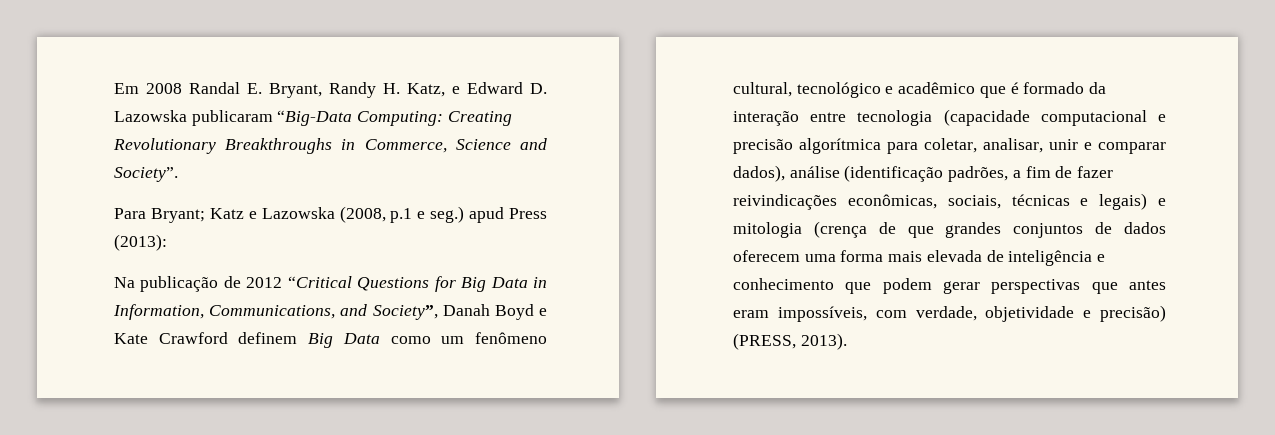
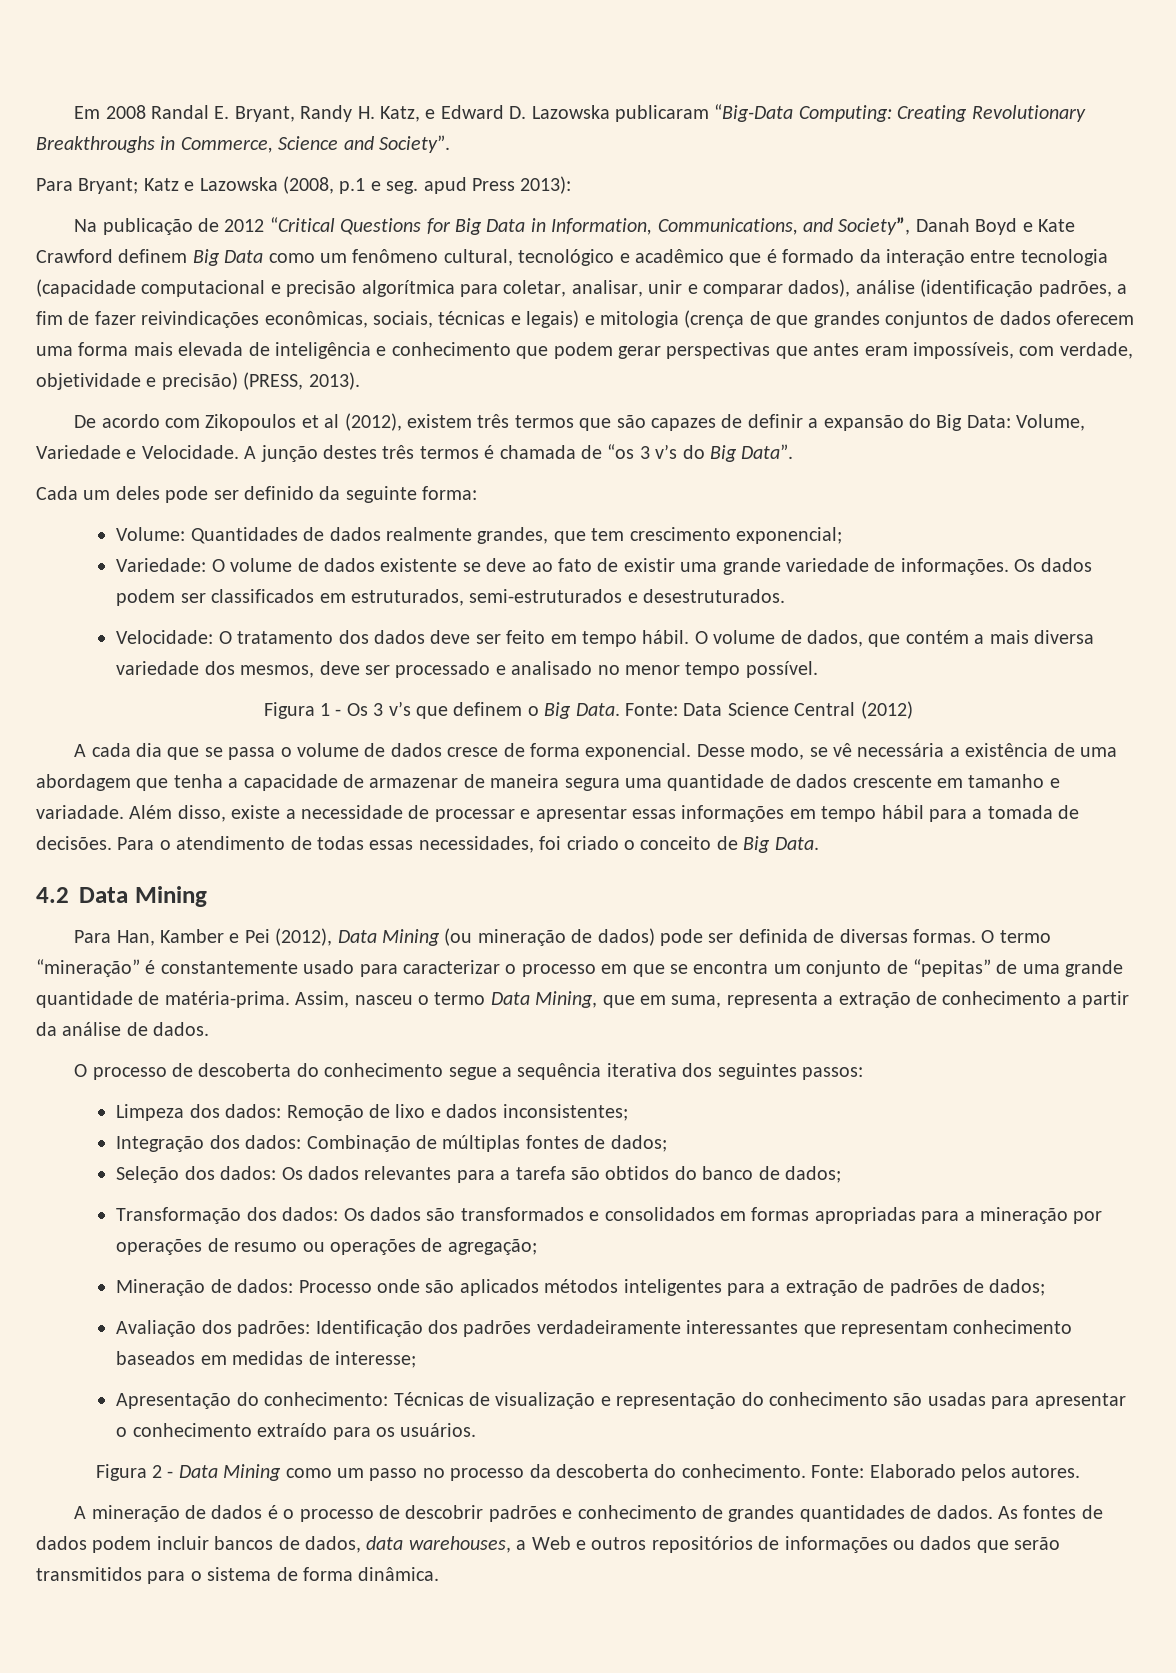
[430,206,465,223] seg.) -> [386,181,419,194] seg.
[114,234,167,251] (2013): -> [520,176,572,194] 2013):
(847, 341) none -> [74,413,1086,431] [36,444,794,462] [36,486,478,503] [116,527,842,544] [116,558,1092,575] [116,589,786,606] [116,630,1094,647] [116,661,818,678] [263,701,913,719] [74,743,1118,760] [36,774,1060,791] [36,805,1080,822] [36,836,819,853] [36,886,207,907] [74,928,1051,946] [36,959,1124,977] [36,991,1130,1008] [36,1022,210,1036] [74,1063,864,1080] [116,1104,628,1121] [116,1135,667,1152] [116,1166,841,1183] [116,1207,1103,1224] [116,1238,537,1255] [116,1279,1046,1296] [116,1320,1073,1337] [116,1351,416,1368] [116,1392,1126,1409] [116,1423,477,1440] [95,1464,1081,1481] [74,1505,1103,1522] [36,1536,1061,1553] [36,1567,440,1584] // De acordo com Zikopoulos et al (2012), existem três termos que são capazes de definir a expansão do Big Data: Volume, Variedade e Velocidade. A junção destes três termos é chamada de “os 3 v’s do Big Data”. // Cada um deles pode ser definido da seguinte forma: // Volume: Quantidades de dados realmente grandes, que tem crescimento exponencial; // Variedade: O volume de dados existente se deve ao fato de existir uma grande variedade de informações. Os dados podem ser classificados em estruturados, semi-estruturados e desestruturados. // Velocidade: O tratamento dos dados deve ser feito em tempo hábil. O volume de dados, que contém a mais diversa variedade dos mesmos, deve ser processado e analisado no menor tempo possível. // Figura 1 - Os 3 v’s que definem o Big Data. Fonte: Data Science Central (2012) // A cada dia que se passa o volume de dados cresce de forma exponencial. Desse modo, se vê necessária a existência de uma abordagem que tenha a capacidade de armazenar de maneira segura uma quantidade de dados crescente em tamanho e variadade. Além disso, existe a necessidade de processar e apresentar essas informações em tempo hábil para a tomada de decisões. Para o atendimento de todas essas necessidades, foi criado o conceito de Big Data. // 4.2 Data Mining // Para Han, Kamber e Pei (2012), Data Mining (ou mineração de dados) pode ser definida de diversas formas. O termo “mineração” é constantemente usado para caracterizar o processo em que se encontra um conjunto de “pepitas” de uma grande quantidade de matéria-prima. Assim, nasceu o termo Data Mining, que em suma, representa a extração de conhecimento a partir da análise de dados. // O processo de descoberta do conhecimento segue a sequência iterativa dos seguintes passos: // Limpeza dos dados: Remoção de lixo e dados inconsistentes; // Integração dos dados: Combinação de múltiplas fontes de dados; // Seleção dos dados: Os dados relevantes para a tarefa são obtidos do banco de dados; // Transformação dos dados: Os dados são transformados e consolidados em formas apropriadas para a mineração por operações de resumo ou operações de agregação; // Mineração de dados: Processo onde são aplicados métodos inteligentes para a extração de padrões de dados; // Avaliação dos padrões: Identificação dos padrões verdadeiramente interessantes que representam conhecimento baseados em medidas de interesse; // Apresentação do conhecimento: Técnicas de visualização e representação do conhecimento são usadas para apresentar o conhecimento extraído para os usuários. // Figura 2 - Data Mining como um passo no processo da descoberta do conhecimento. Fonte: Elaborado pelos autores. // A mineração de dados é o processo de descobrir padrões e conhecimento de grandes quantidades de dados. As fontes de dados podem incluir bancos de dados, data warehouses, a Web e outros repositórios de informações ou dados que serão transmitidos para o sistema de forma dinâmica.

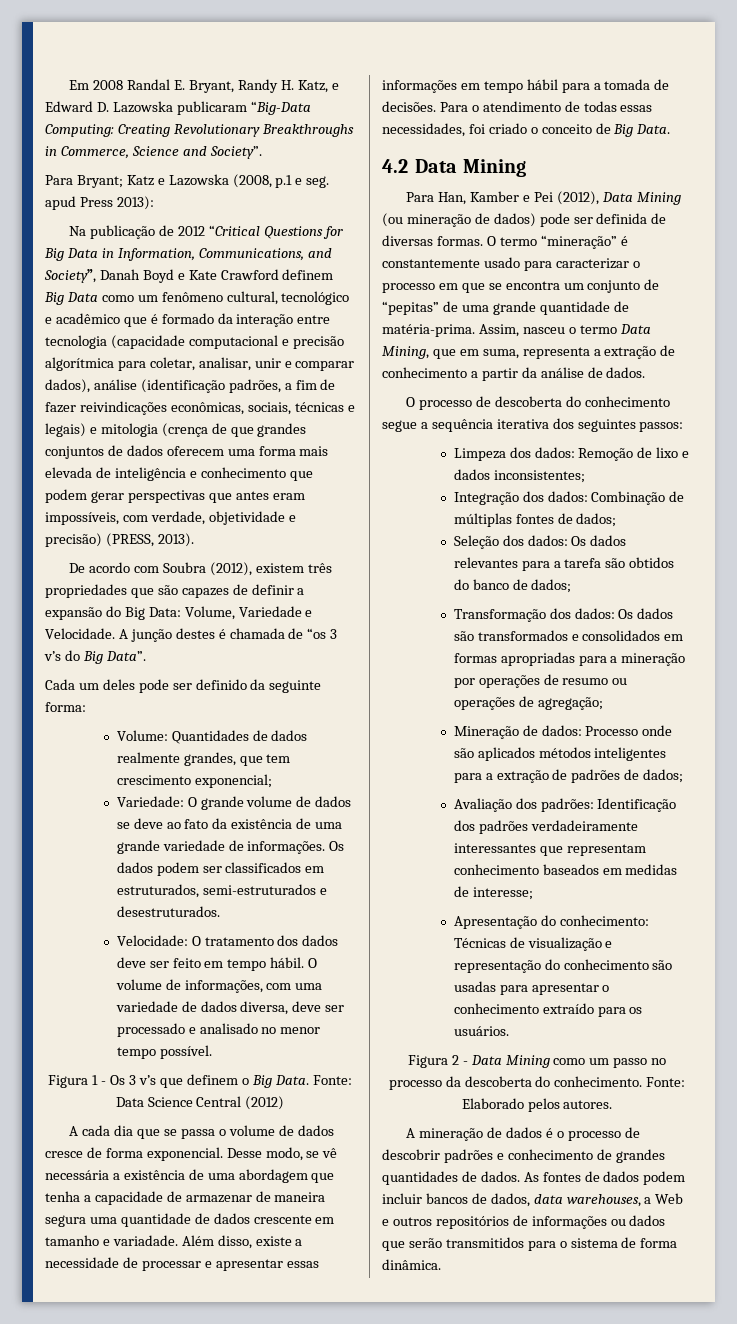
[205,414,340,431] Zikopoulos et al -> [163,562,207,573] Soubra
[514,415,574,428] termos -> [45,584,127,598] propriedades
[382,445,479,459] três termos -> (215, 633) none
[230,558,458,572] volume de dados existente -> [200,796,352,810] grande volume de dados
[597,558,675,572] de existir -> [212,818,312,829] da existência de
[806,630,1094,647] [116,661,315,678] dados, que contém a mais diversa variedade dos mesmos, -> [184,980,323,993] [115,1001,289,1015] informações, com uma variedade de dados diversa,

